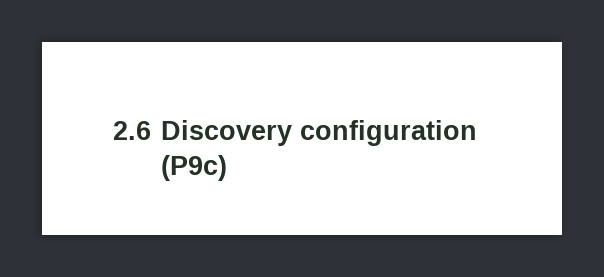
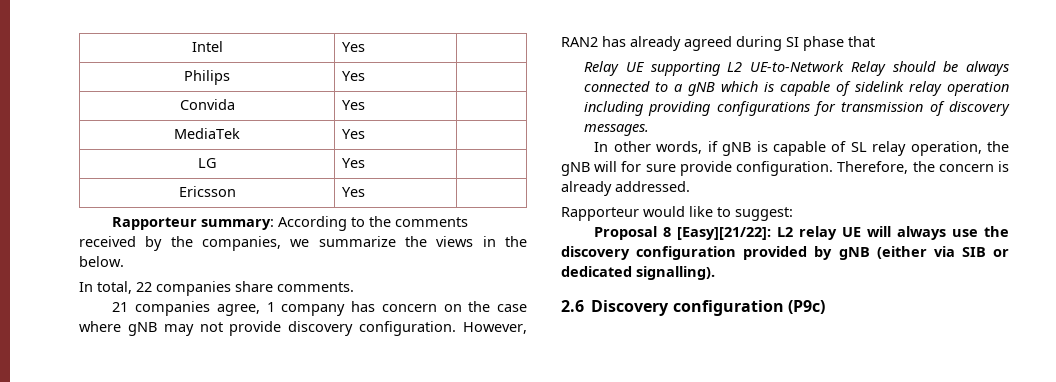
(113, 130) none -> [191,41,223,52] [341,42,365,52] [184,70,230,85] [341,71,365,81] [179,99,235,110] [341,100,365,110] [174,128,240,139] [341,129,365,139] [197,158,217,168] [341,158,365,168] [178,186,236,197] [341,187,365,197] [112,216,469,231] [79,236,527,251] [79,256,124,267] [79,281,354,296] [112,301,527,316] [79,321,527,336] [561,36,875,51] [583,61,1009,76] [583,81,1009,96] [583,101,1010,116] [583,124,649,136] [594,141,1010,156] [561,161,1009,176] [561,181,690,196] [561,206,793,221] [594,226,1010,240] [561,246,1009,260] [561,266,715,280] Intel | Yes | // Philips | Yes | // Convida | Yes | // MediaTek | Yes | // LG | Yes | // Ericsson | Yes | // Rapporteur summary: According to the comments received by the companies, we summarize the views in the below. // In total, 22 companies share comments. // 21 companies agree, 1 company has concern on the case where gNB may not provide discovery configuration. However, RAN2 has already agreed during SI phase that // Relay UE supporting L2 UE-to-Network Relay should be always connected to a gNB which is capable of sidelink relay operation including providing configurations for transmission of discovery messages. // In other words, if gNB is capable of SL relay operation, the gNB will for sure provide configuration. Therefore, the concern is already addressed. // Rapporteur would like to suggest: // Proposal 8 [Easy][21/22]: L2 relay UE will always use the discovery configuration provided by gNB (either via SIB or dedicated signalling). //

